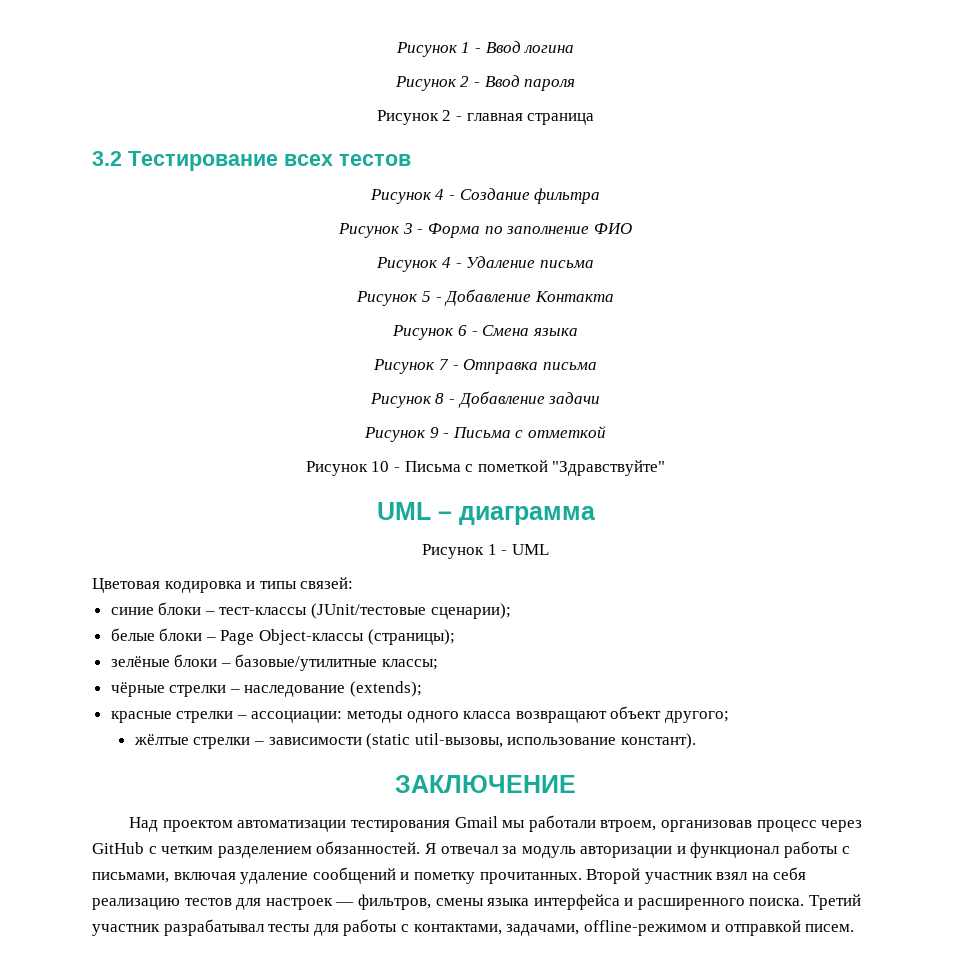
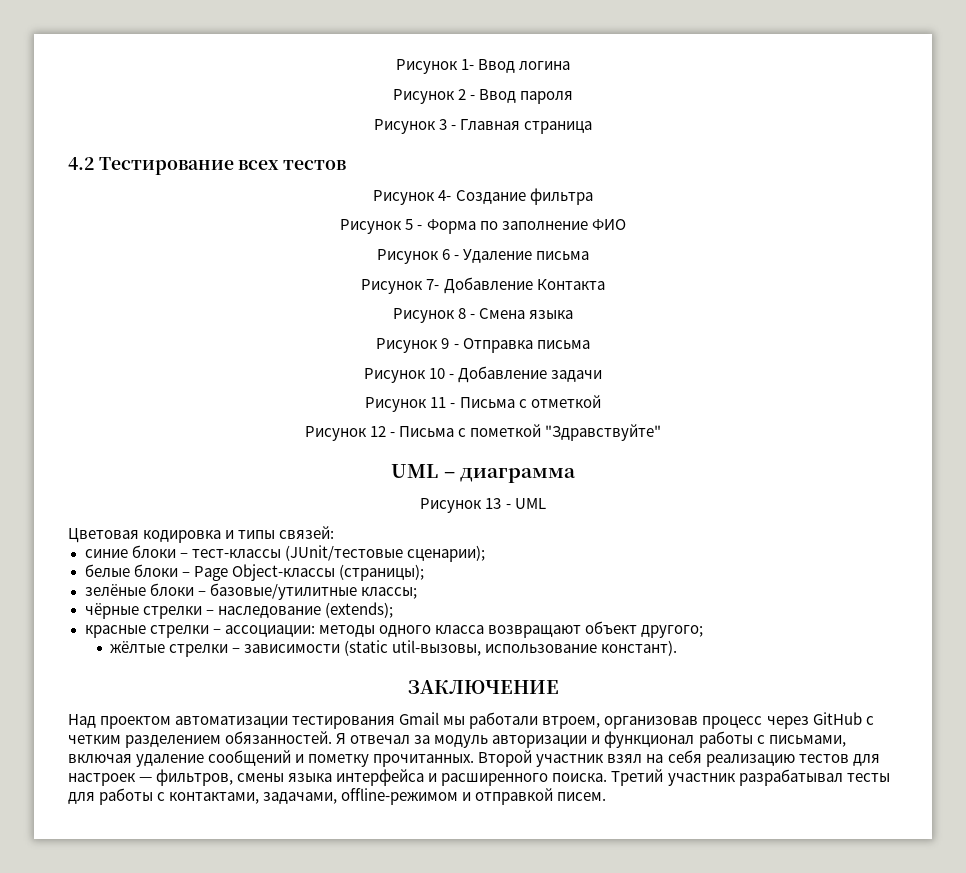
[395,42,481,57] Рисунок 1 - -> [395,59,474,74] Рисунок 1-
[442,110,523,121] 2 - главная -> [438,119,521,130] 3 - Главная
[92,151,122,166] 3.2 -> [68,157,94,170] 4.2
[435,189,455,200] 4 - -> [438,190,452,201] 4-
[402,223,413,234] 3 -> [405,219,414,230] 5
[441,257,451,268] 4 -> [441,249,450,260] 6
[421,291,442,302] 5 - -> [426,279,440,290] 7-
[457,325,467,336] 6 -> [457,308,466,319] 8
[438,359,449,370] 7 -> [441,338,450,349] 9
[435,393,445,404] 8 -> [428,368,445,379] 10
[429,427,439,438] 9 -> [430,397,447,408] 11
[371,461,390,472] 10 -> [369,426,386,437] 12
[487,544,497,555] 1 -> [485,498,502,509] 13

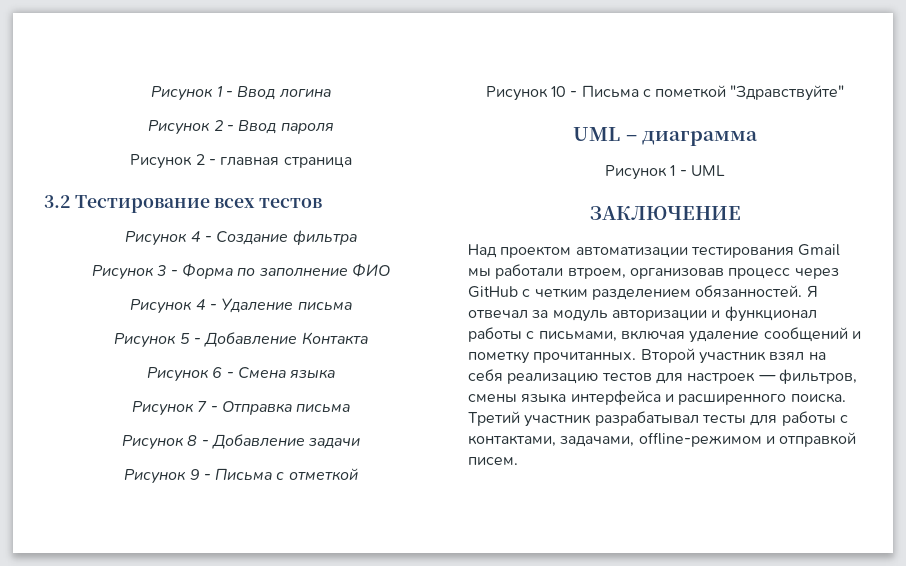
[395,59,474,74] Рисунок 1- -> [151,86,233,101] Рисунок 1 -
[438,119,521,130] 3 - Главная -> [195,154,280,166] 2 - главная
[68,157,94,170] 4.2 -> [44,195,70,208] 3.2
[438,190,452,201] 4- -> [190,231,212,242] 4 -
[405,219,414,230] 5 -> [157,265,167,276] 3
[441,249,450,260] 6 -> [195,299,206,310] 4
[426,279,440,290] 7- -> [179,333,201,344] 5 -
[457,308,466,319] 8 -> [212,367,223,378] 6
[441,338,450,349] 9 -> [197,401,208,412] 7
[428,368,445,379] 10 -> [187,435,198,446] 8
[430,397,447,408] 11 -> [189,469,200,480] 9
[369,426,386,437] 12 -> [550,86,566,97] 10
[485,498,502,509] 13 -> [670,165,676,176] 1
[68,526,335,543] [84,545,485,562] [84,564,424,581] [84,583,417,600] [84,602,393,619] [84,621,703,638] [110,640,678,657] // Цветовая кодировка и типы связей: // синие блоки – тест-классы (JUnit/тестовые сценарии); // белые блоки – Page Object-классы (страницы); // зелёные блоки – базовые/утилитные классы; // чёрные стрелки – наследование (extends); // красные стрелки – ассоциации: методы одного класса возвращают объект другого; // жёлтые стрелки – зависимости (static util-вызовы, использование констант). -> (725, 170) none

